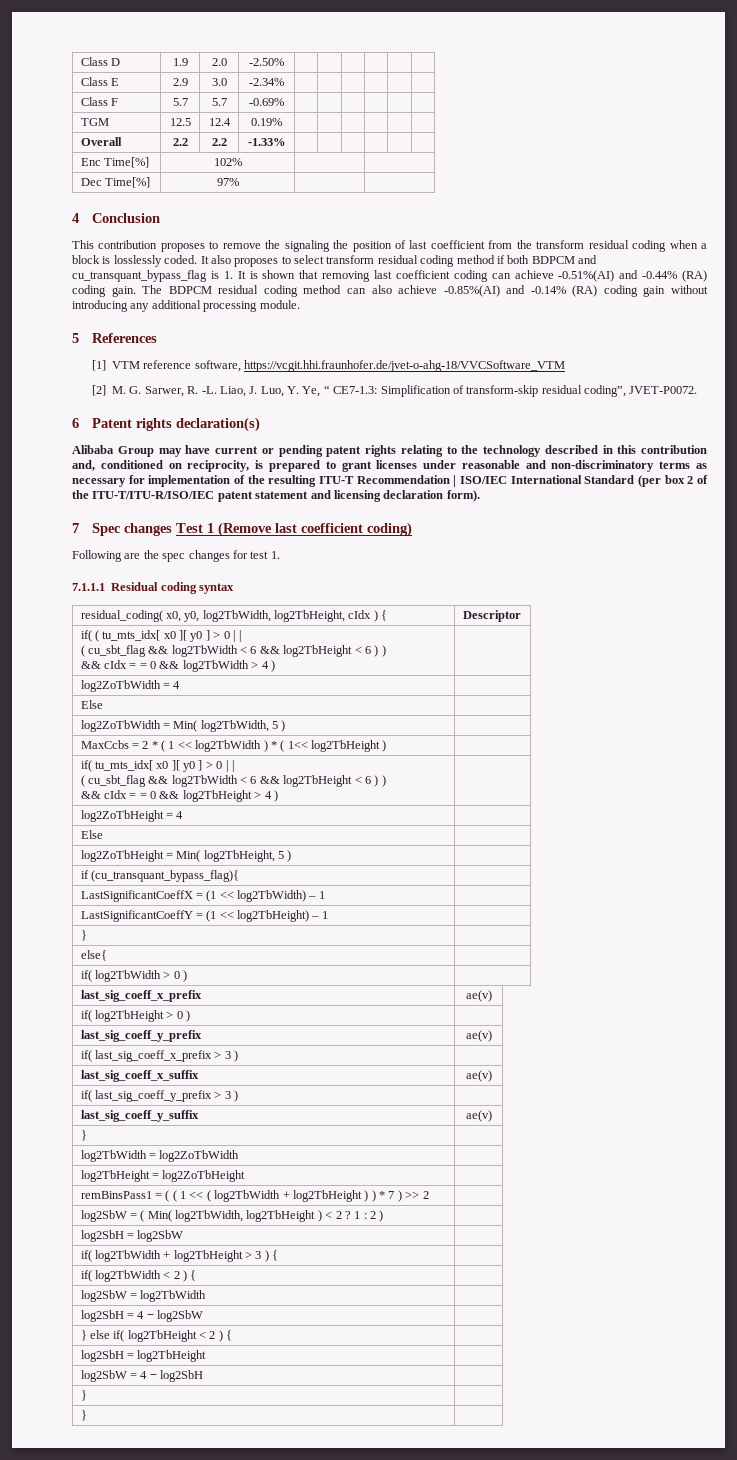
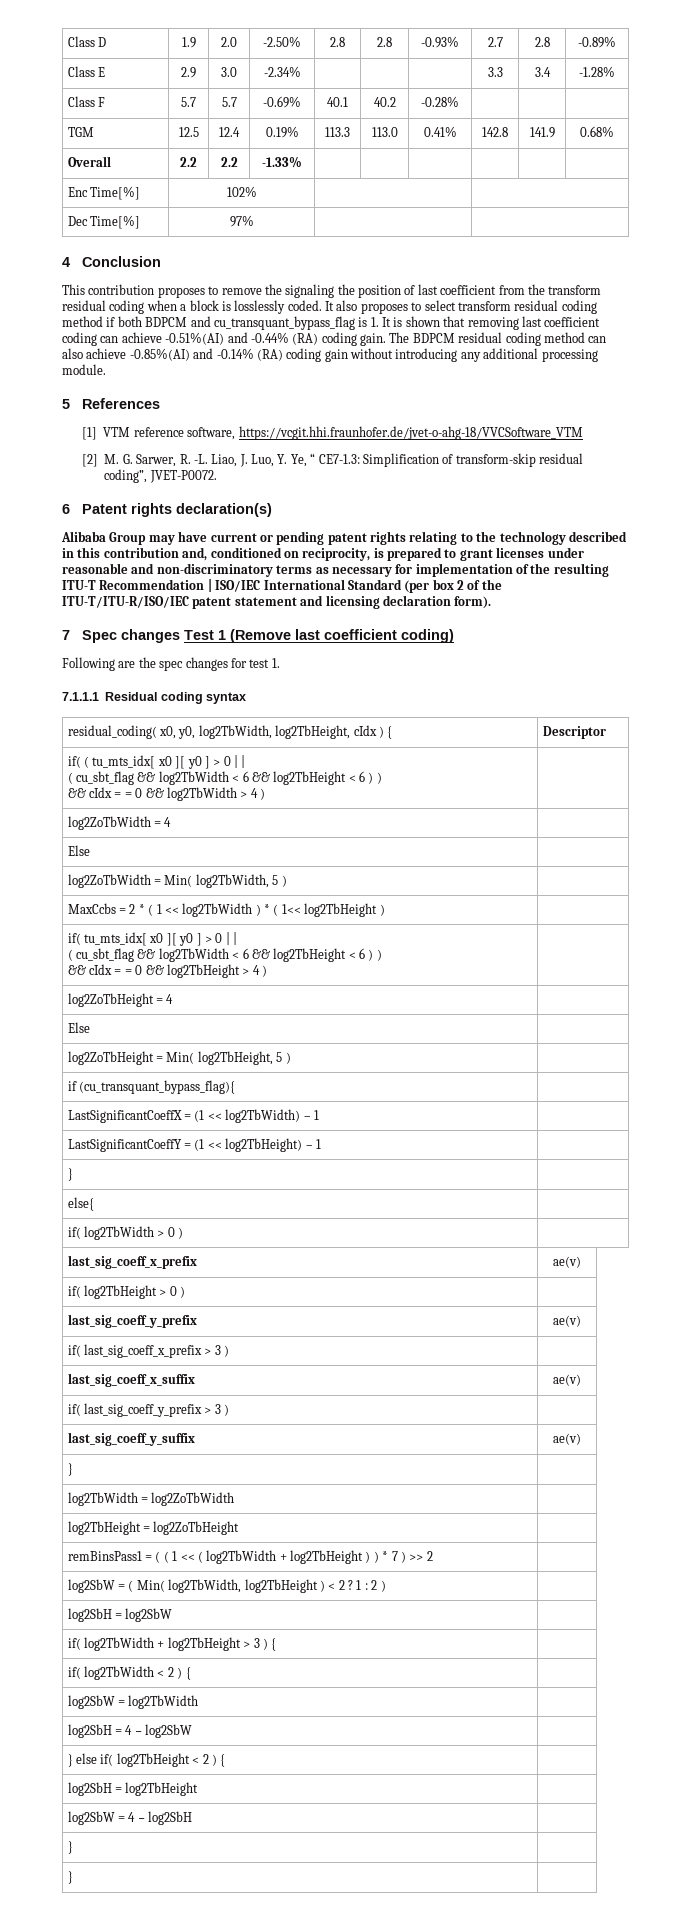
(284, 62) | | | | | -> [330,37,345,47] [377,37,392,47] [421,36,459,48] [487,37,503,47] [534,37,550,47] [578,36,616,48] 2.8 | 2.8 | -0.93% | 2.7 | 2.8 | -0.89%
(284, 82) | | -> [487,67,503,77] [534,67,551,77] [579,66,615,77] 3.3 | 3.4 | -1.28%
(284, 102) | | -> [327,97,348,107] [373,97,396,107] [421,96,459,107] 40.1 | 40.2 | -0.28%
(282, 122) | | | | | -> [325,127,350,137] [371,127,398,137] [423,126,457,137] [482,127,508,137] [529,127,555,138] [580,126,614,137] 113.3 | 113.0 | 0.41% | 142.8 | 141.9 | 0.68%

